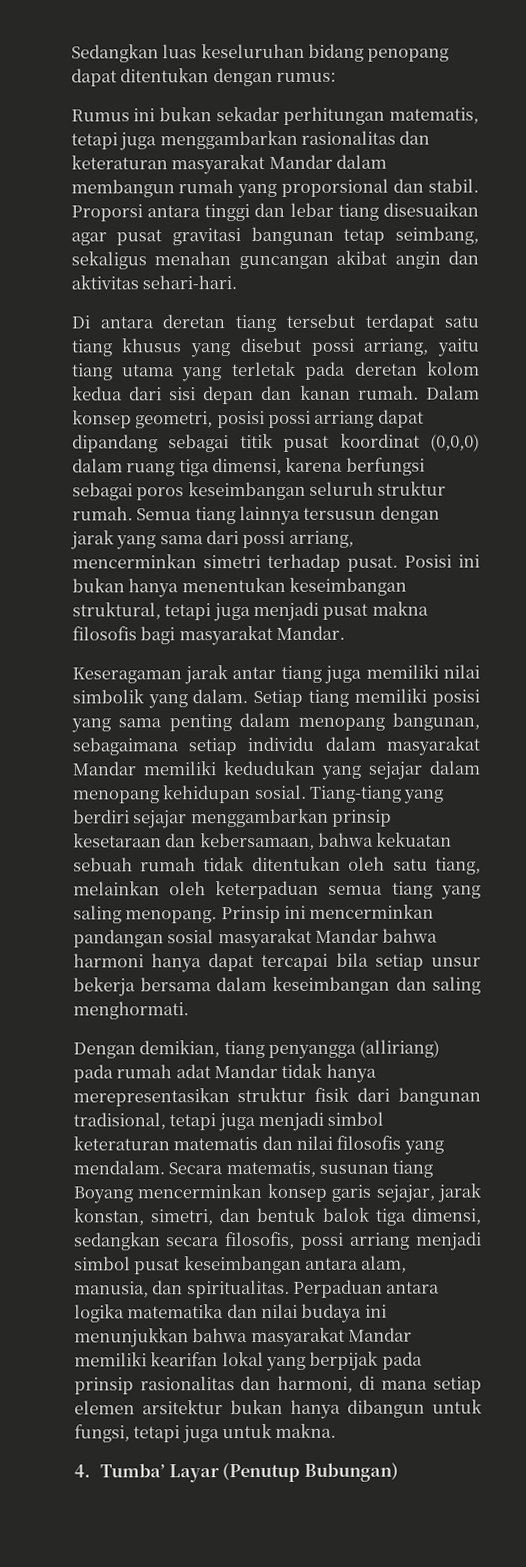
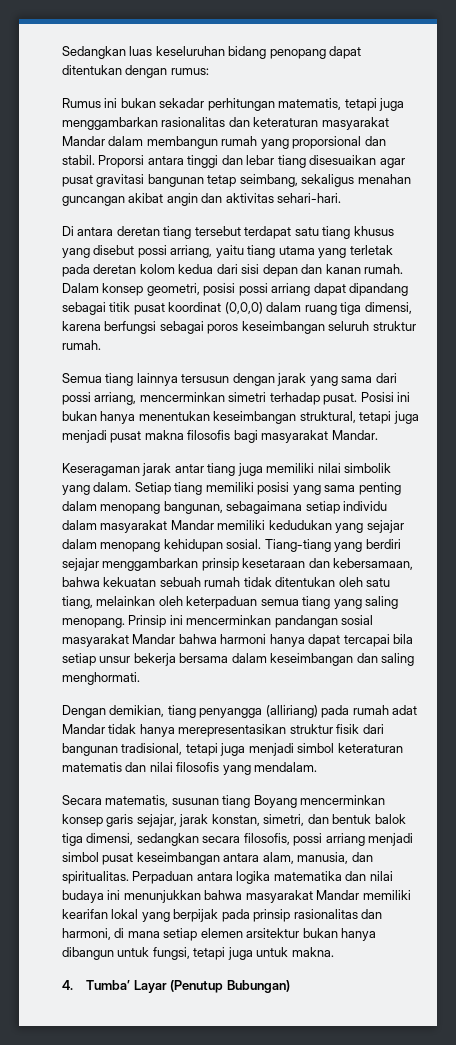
(133, 513) none -> (101, 345) //
(165, 1167) none -> (318, 767) //

